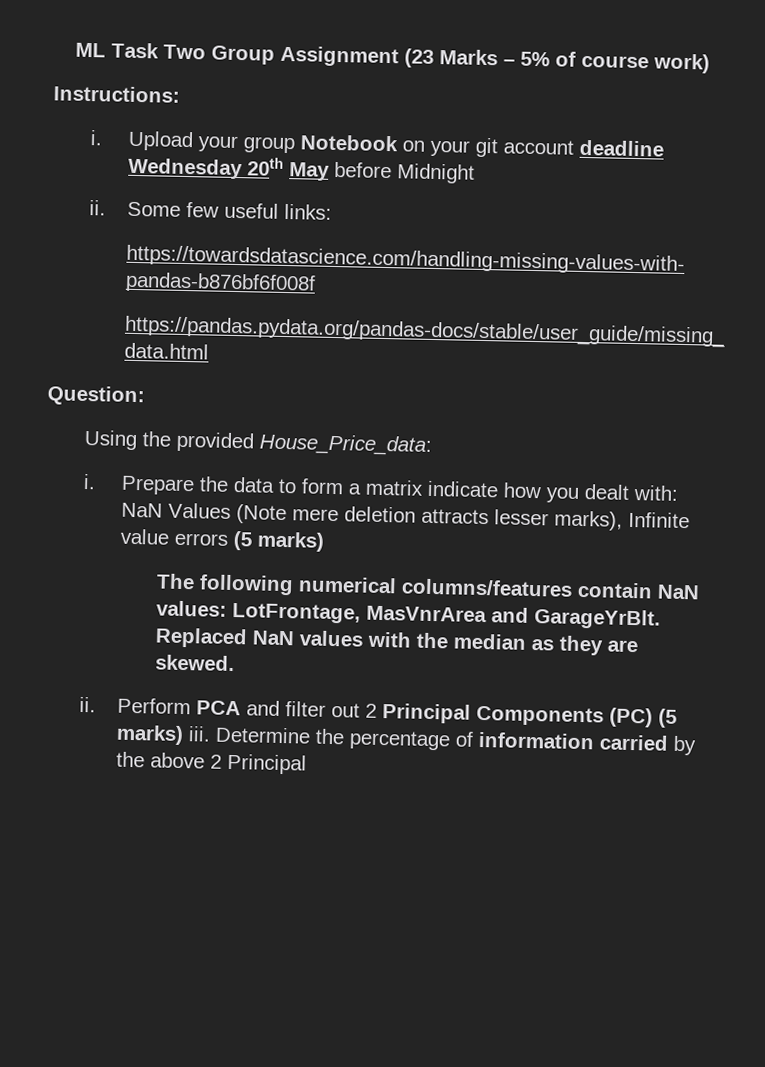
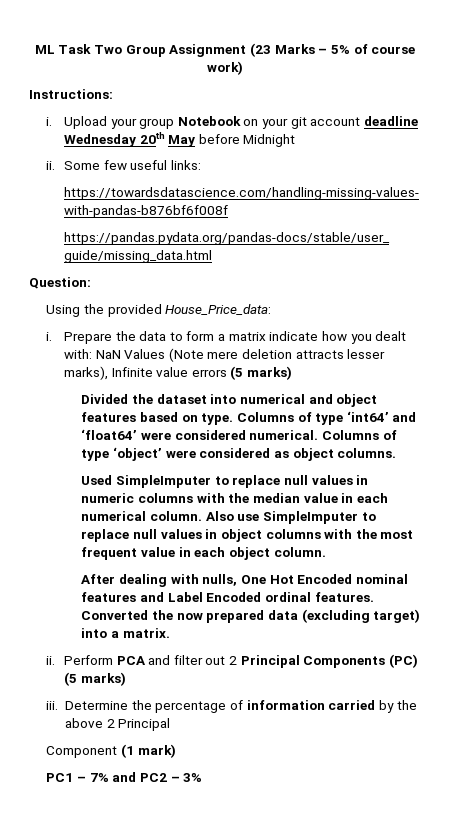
[156,573,701,600] [156,600,662,630] [155,627,639,656] [155,654,236,672] The following numerical columns/features contain NaN values: LotFrontage, MasVnrArea and GarageYrBlt. Replaced NaN values with the median as they are skewed. -> [81,394,378,407] [81,411,417,425] [81,429,397,440] [81,447,397,461] [81,475,369,488] [81,493,388,503] [81,511,376,524] [81,529,414,542] [81,547,326,560] [81,574,408,587] [81,592,374,602] [81,609,421,623] [81,628,170,638] Divided the dataset into numerical and object features based on type. Columns of type ‘int64’ and ‘float64’ were considered numerical. Columns of type ‘object’ were considered as object columns. // Used SimpleImputer to replace null values in numeric columns with the median value in each numerical column. Also use SimpleImputer to replace null values in object columns with the most frequent value in each object column. // After dealing with nulls, One Hot Encoded nominal features and Label Encoded ordinal features. Converted the now prepared data (excluding target) into a matrix.
(184, 735) none -> (126, 679) //
(307, 764) none -> [46,744,176,758] [46,772,203,782] // Component (1 mark) // PC1 – 7% and PC2 – 3%

